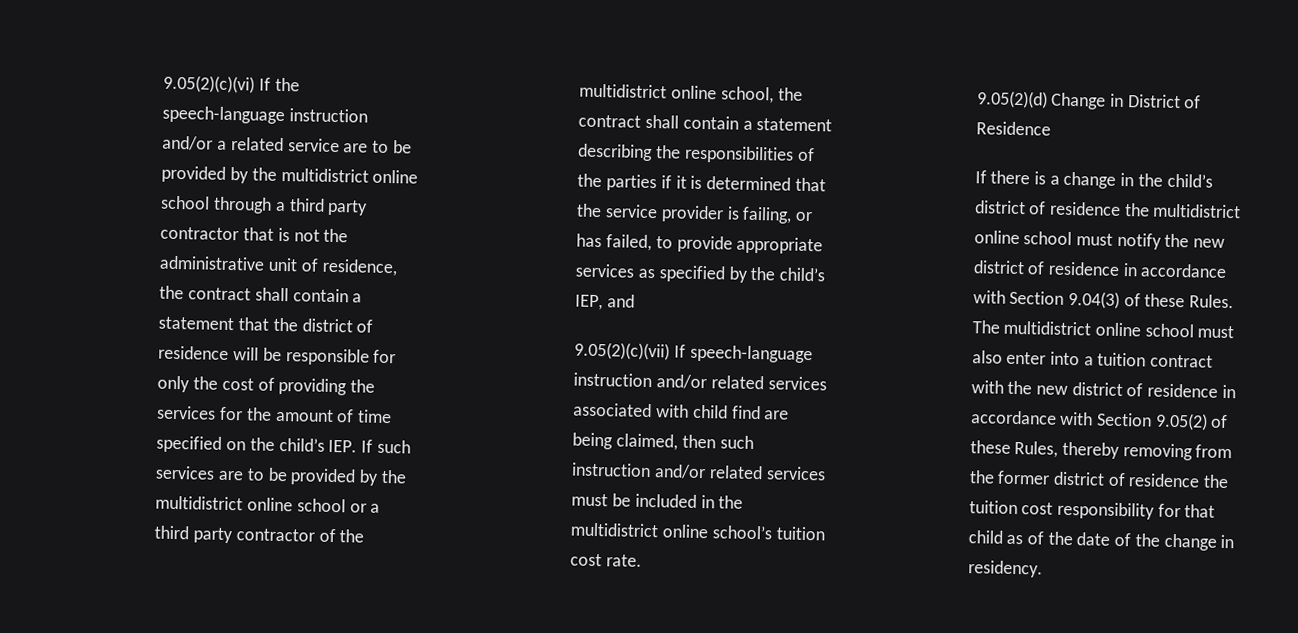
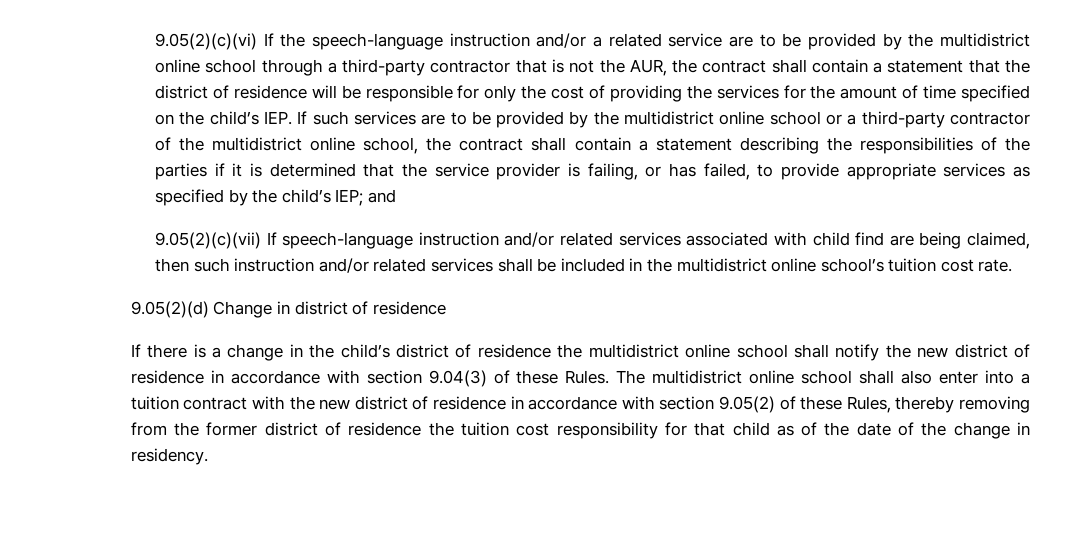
[288,198,369,216] third party -> [342,59,426,76] third-party
[159,255,398,277] administrative unit of residence, -> [629,59,667,76] AUR,
[154,525,234,544] third party -> [861,111,945,128] third-party
[575,294,604,311] IEP, -> [335,189,364,206] IEP;
[571,493,609,507] must -> [497,258,533,272] shall
[1127,94,1202,109] [975,121,1051,136] District of Residence -> [294,301,446,315] district of residence
[1076,233,1114,246] must -> [793,344,829,358] shall
[1009,290,1065,305] Section -> [366,370,422,384] section
[1197,325,1235,339] must -> [859,370,895,384] shall
[1097,412,1153,427] Section -> [659,396,715,410] section

